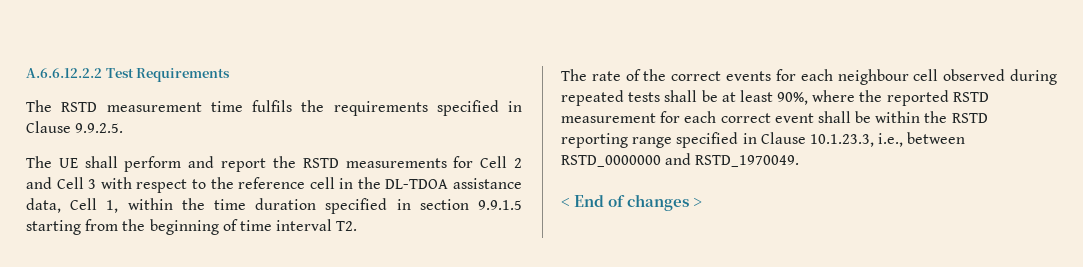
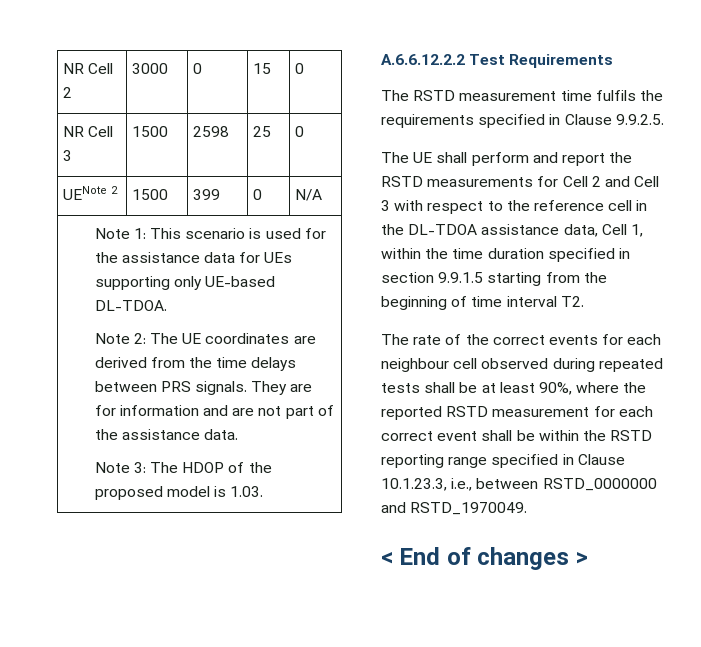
(26, 73) none -> [63,63,114,74] [63,87,73,98] [132,63,169,74] [193,63,203,74] [253,63,272,74] [295,63,305,74] [63,126,114,137] [63,150,73,161] [132,126,169,137] [193,126,230,137] [253,126,272,137] [295,126,305,137] [63,186,119,200] [132,189,169,200] [193,189,221,200] [253,189,263,200] [295,189,323,201] [94,228,326,239] [94,252,293,263] [94,276,276,290] [94,300,167,311] [94,333,316,344] [94,357,297,371] [94,381,313,395] [94,405,334,419] [94,429,239,440] [94,462,272,473] [94,486,264,500] NR Cell 2 | 3000 | 0 | 15 | 0 // NR Cell 3 | 1500 | 2598 | 25 | 0 // UENote 2 | 1500 | 399 | 0 | N/A // Note 1: This scenario is used for the assistance data for UEs supporting only UE-based DL-TDOA. // Note 2: The UE coordinates are derived from the time delays between PRS signals. They are for information and are not part of the assistance data. // Note 3: The HDOP of the proposed model is 1.03. //

